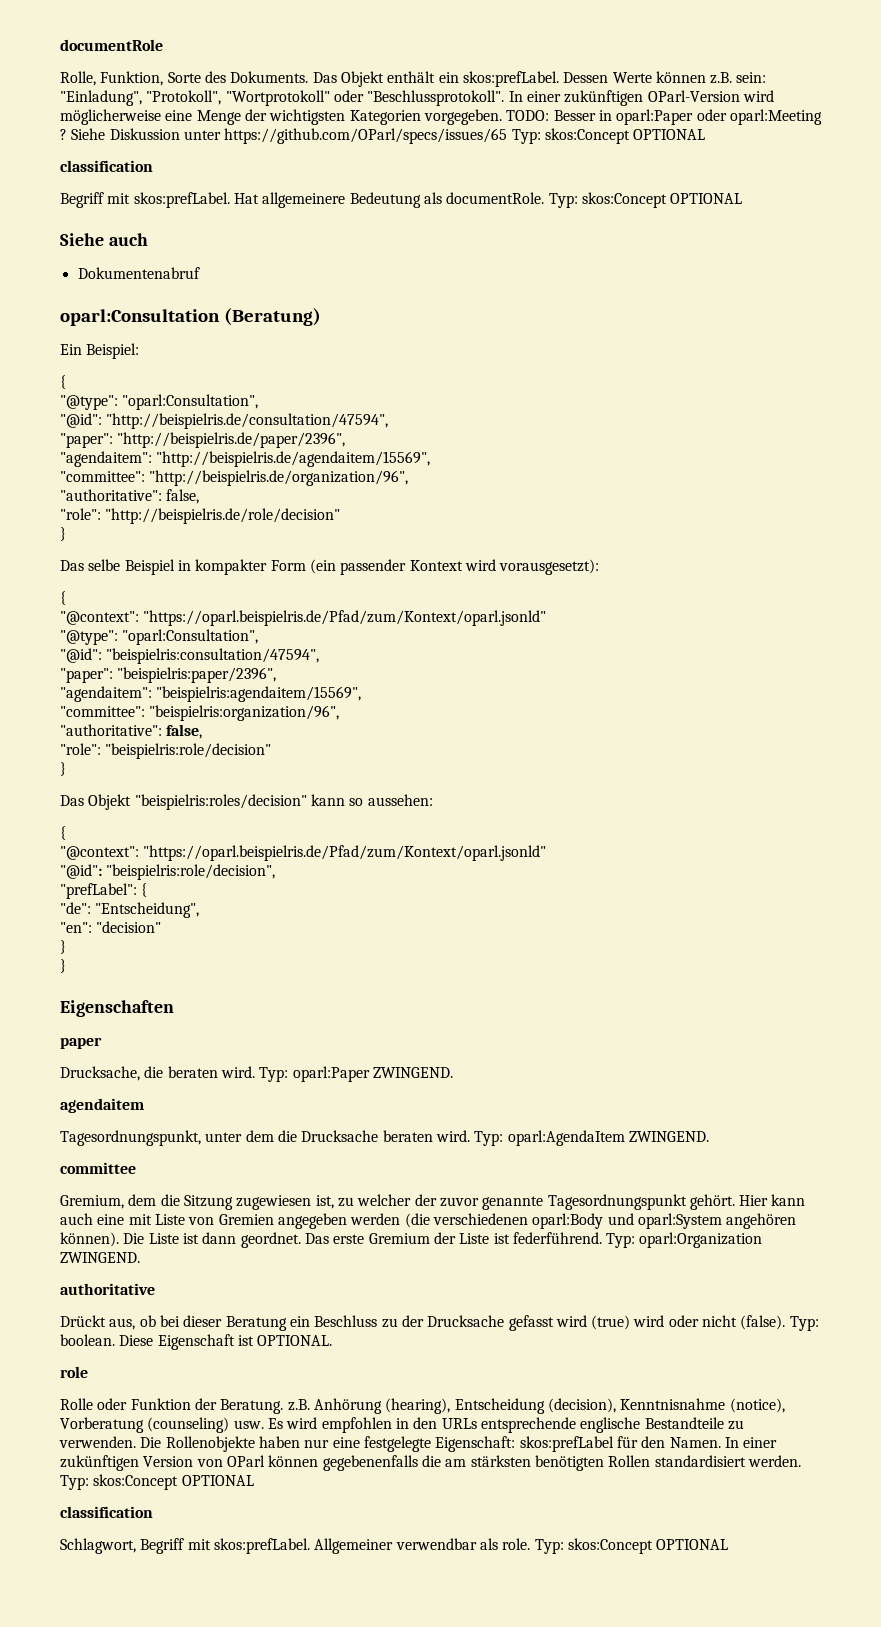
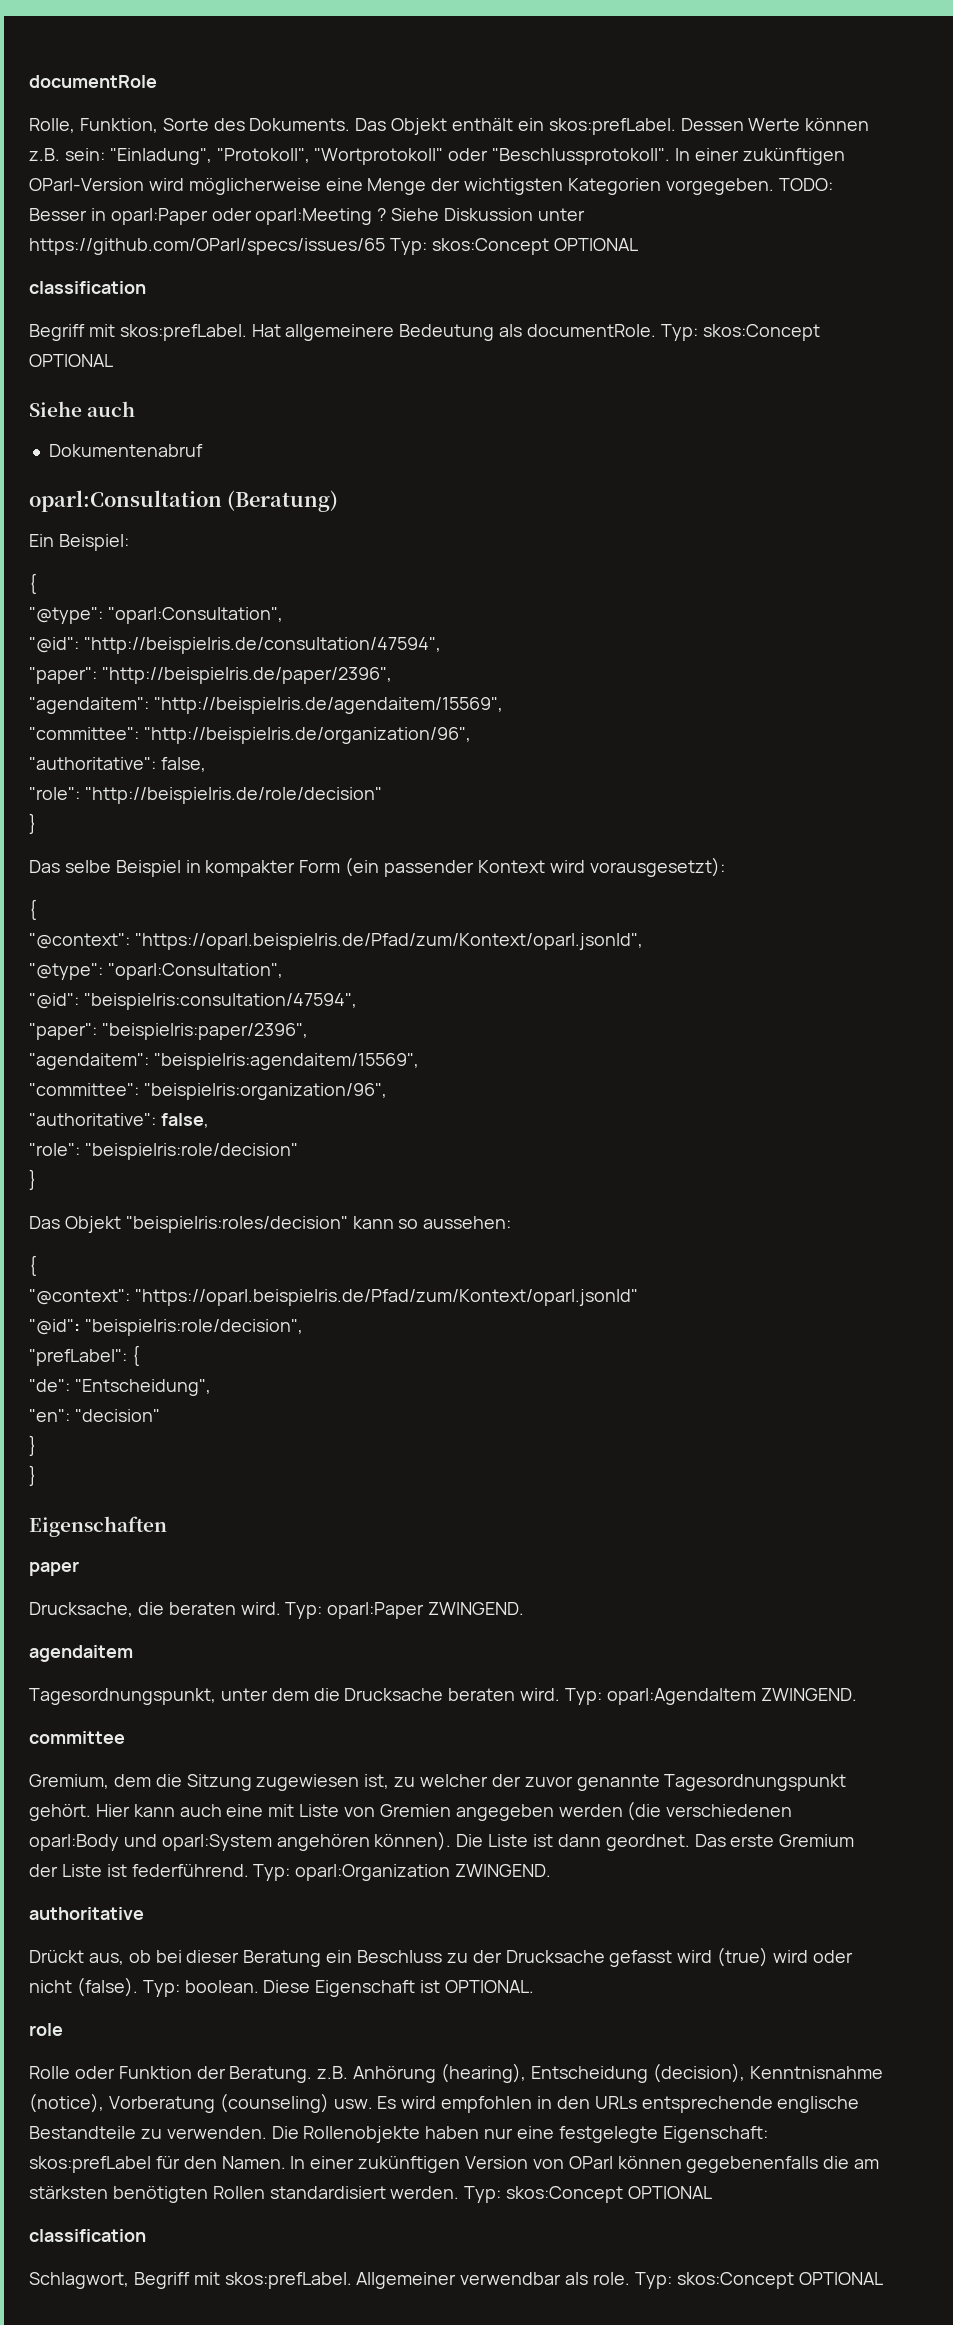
[143,610,547,626] "https://oparl.beispielris.de/Pfad/zum/Kontext/oparl.jsonld" -> [134,933,643,950] "https://oparl.beispielris.de/Pfad/zum/Kontext/oparl.jsonld",

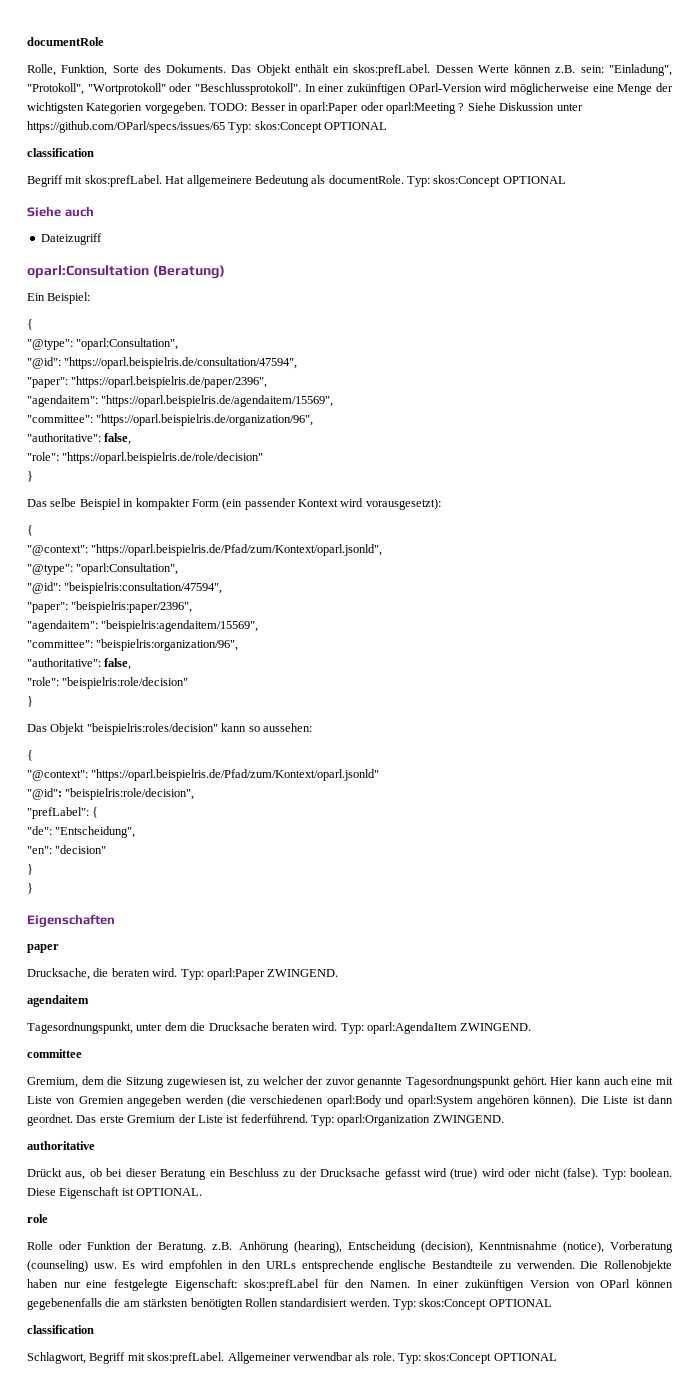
[48,444,203,457] Dokumentenabruf -> [40,233,102,245] Dateizugriff
[83,637,441,654] [29,667,392,684] [29,697,503,714] [29,727,471,744] [29,757,206,772] [29,787,382,804] "http://beispielris.de/consultation/47594", // "paper": "http://beispielris.de/paper/2396", // "agendaitem": "http://beispielris.de/agendaitem/15569", // "committee": "http://beispielris.de/organization/96", // "authoritative": false, // "role": "http://beispielris.de/role/decision" -> [64,357,298,369] [27,376,268,388] [27,395,334,407] [27,414,314,426] [27,433,132,445] [27,452,264,464] "https://oparl.beispielris.de/consultation/47594", // "paper": "https://oparl.beispielris.de/paper/2396", // "agendaitem": "https://oparl.beispielris.de/agendaitem/15569", // "committee": "https://oparl.beispielris.de/organization/96", // "authoritative": false, // "role": "https://oparl.beispielris.de/role/decision"

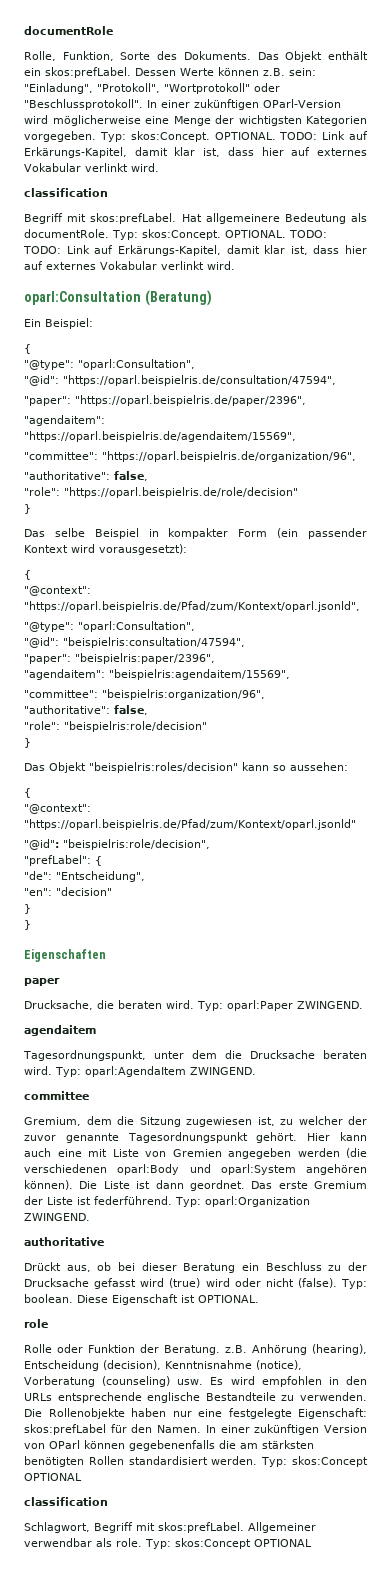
[209,102,583,114] [27,121,388,133] TODO: Besser in oparl:Paper oder oparl:Meeting ? Siehe Diskussion unter https://github.com/OParl/specs/issues/65 Typ: skos:Concept OPTIONAL -> [99,131,368,142] [24,147,368,158] [24,163,159,172] Typ: skos:Concept. OPTIONAL. TODO: Link auf Erkärungs-Kapitel, damit klar ist, dass hier auf externes Vokabular verlinkt wird.
[433,175,566,187] [27,206,94,217] [40,233,102,245] skos:Concept OPTIONAL // Siehe auch // Dateizugriff -> [141,229,327,240] [23,245,367,256] [24,261,235,270] skos:Concept. OPTIONAL. TODO: TODO: Link auf Erkärungs-Kapitel, damit klar ist, dass hier auf externes Vokabular verlinkt wird.

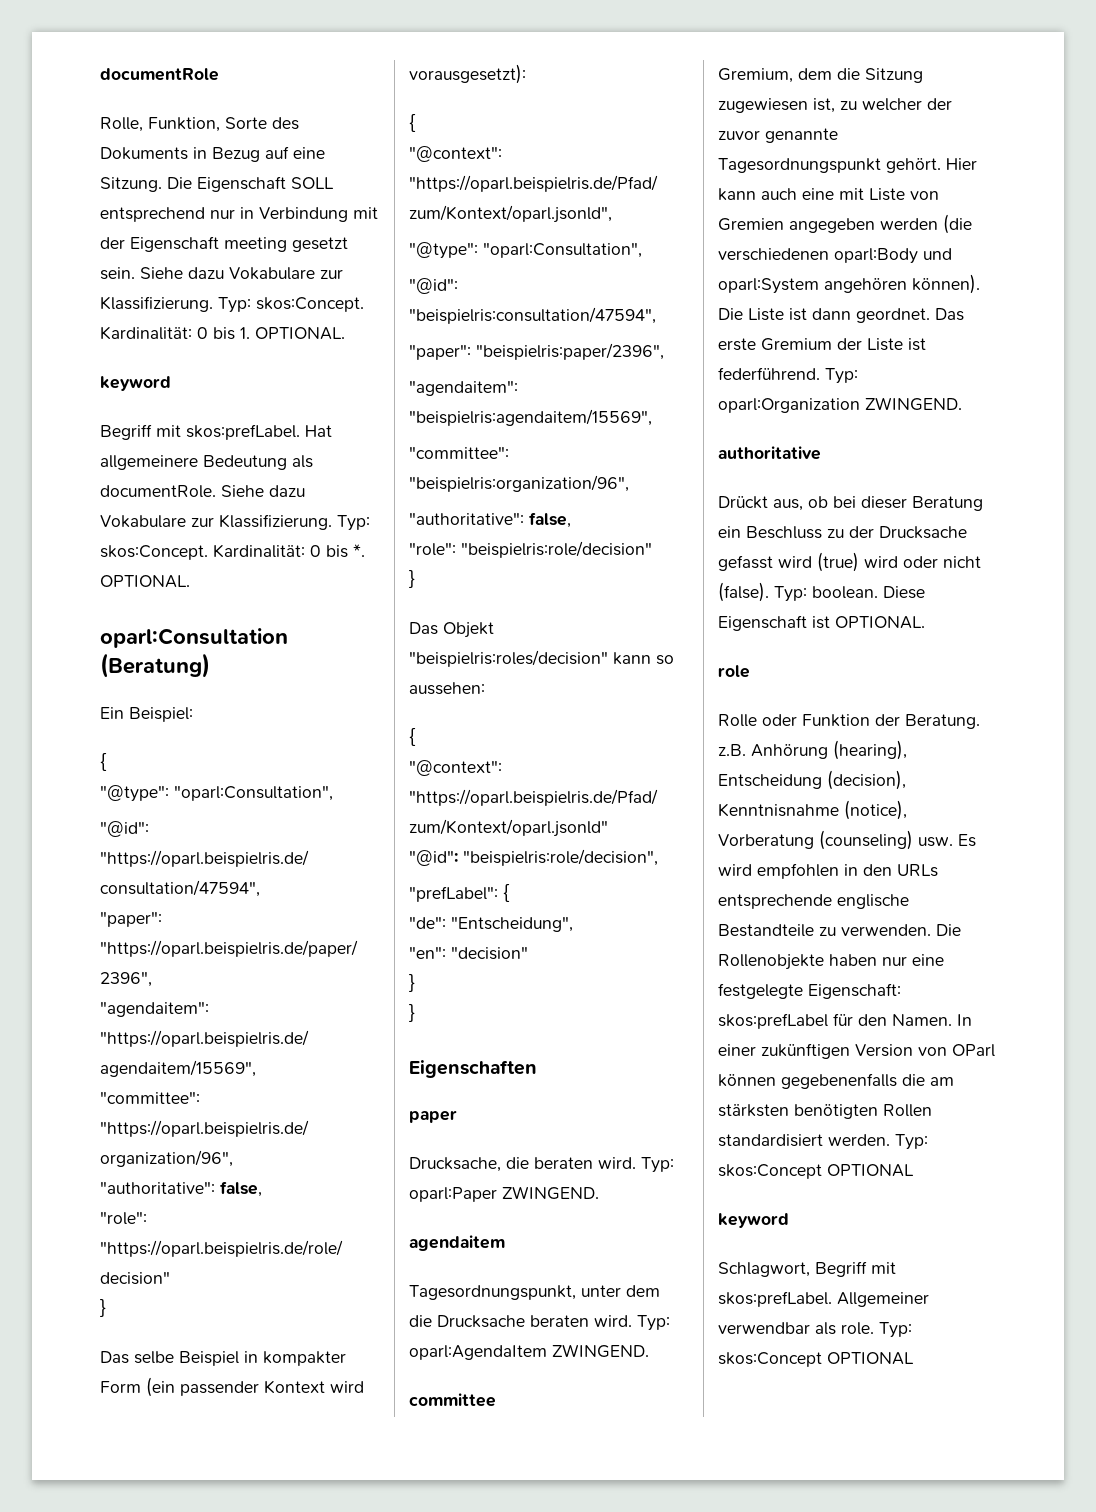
[183,51,368,62] [24,67,316,78] [24,83,280,94] [24,99,341,110] [24,115,367,126] [24,131,368,142] [24,147,368,158] [24,163,159,172] [24,188,108,197] Dokuments. Das Objekt enthält ein skos:prefLabel. Dessen Werte können z.B. sein: "Einladung", "Protokoll", "Wortprotokoll" oder "Beschlussprotokoll". In einer zukünftigen OParl-Version wird möglicherweise eine Menge der wichtigsten Kategorien vorgegeben. Typ: skos:Concept. OPTIONAL. TODO: Link auf Erkärungs-Kapitel, damit klar ist, dass hier auf externes Vokabular verlinkt wird. // classification -> [100,146,325,162] [100,176,334,192] [100,207,378,222] [100,236,348,252] [100,267,343,280] [100,296,364,313] [100,326,345,340] [100,376,171,391] Dokuments in Bezug auf eine Sitzung. Die Eigenschaft SOLL entsprechend nur in Verbindung mit der Eigenschaft meeting gesetzt sein. Siehe dazu Vokabulare zur Klassifizierung. Typ: skos:Concept. Kardinalität: 0 bis 1. OPTIONAL. // keyword
[112,229,327,240] [23,245,367,256] [24,261,235,270] Typ: skos:Concept. OPTIONAL. TODO: TODO: Link auf Erkärungs-Kapitel, damit klar ist, dass hier auf externes Vokabular verlinkt wird. -> [221,485,305,497] [100,514,370,531] [100,544,365,560] [100,575,190,588] Siehe dazu Vokabulare zur Klassifizierung. Typ: skos:Concept. Kardinalität: 0 bis *. OPTIONAL.
[24,1497,108,1506] classification -> [718,1213,789,1228] keyword

